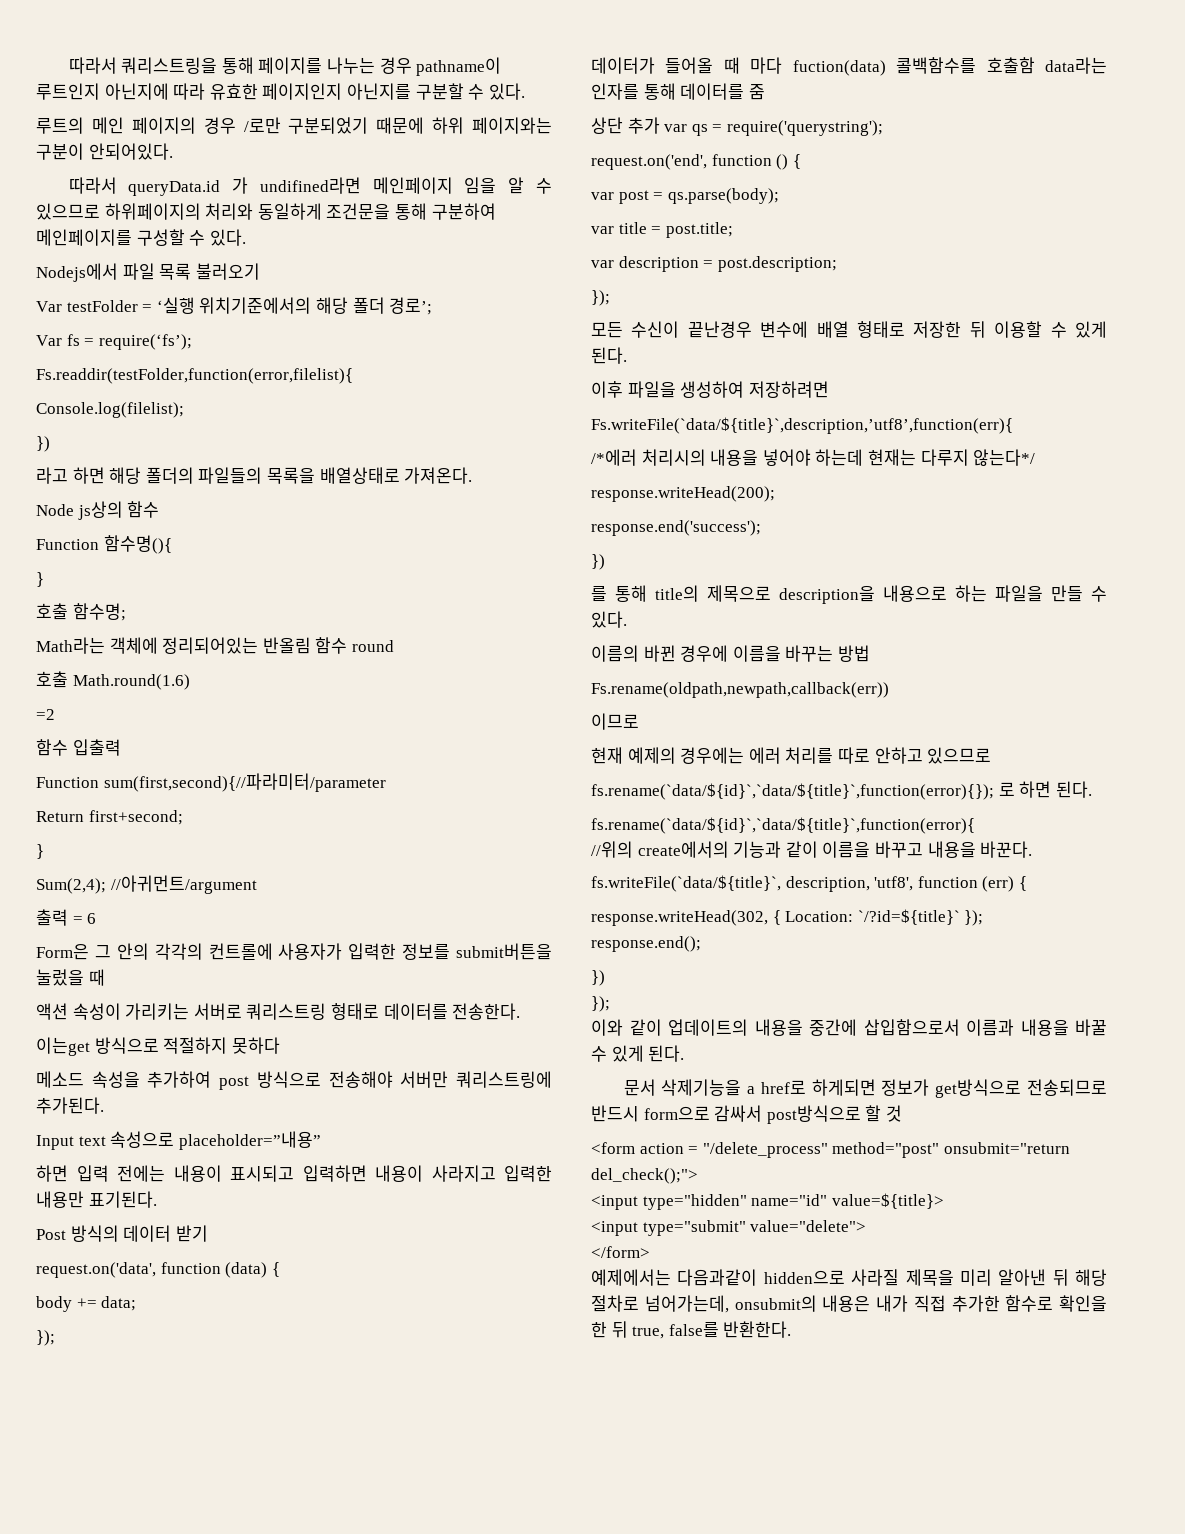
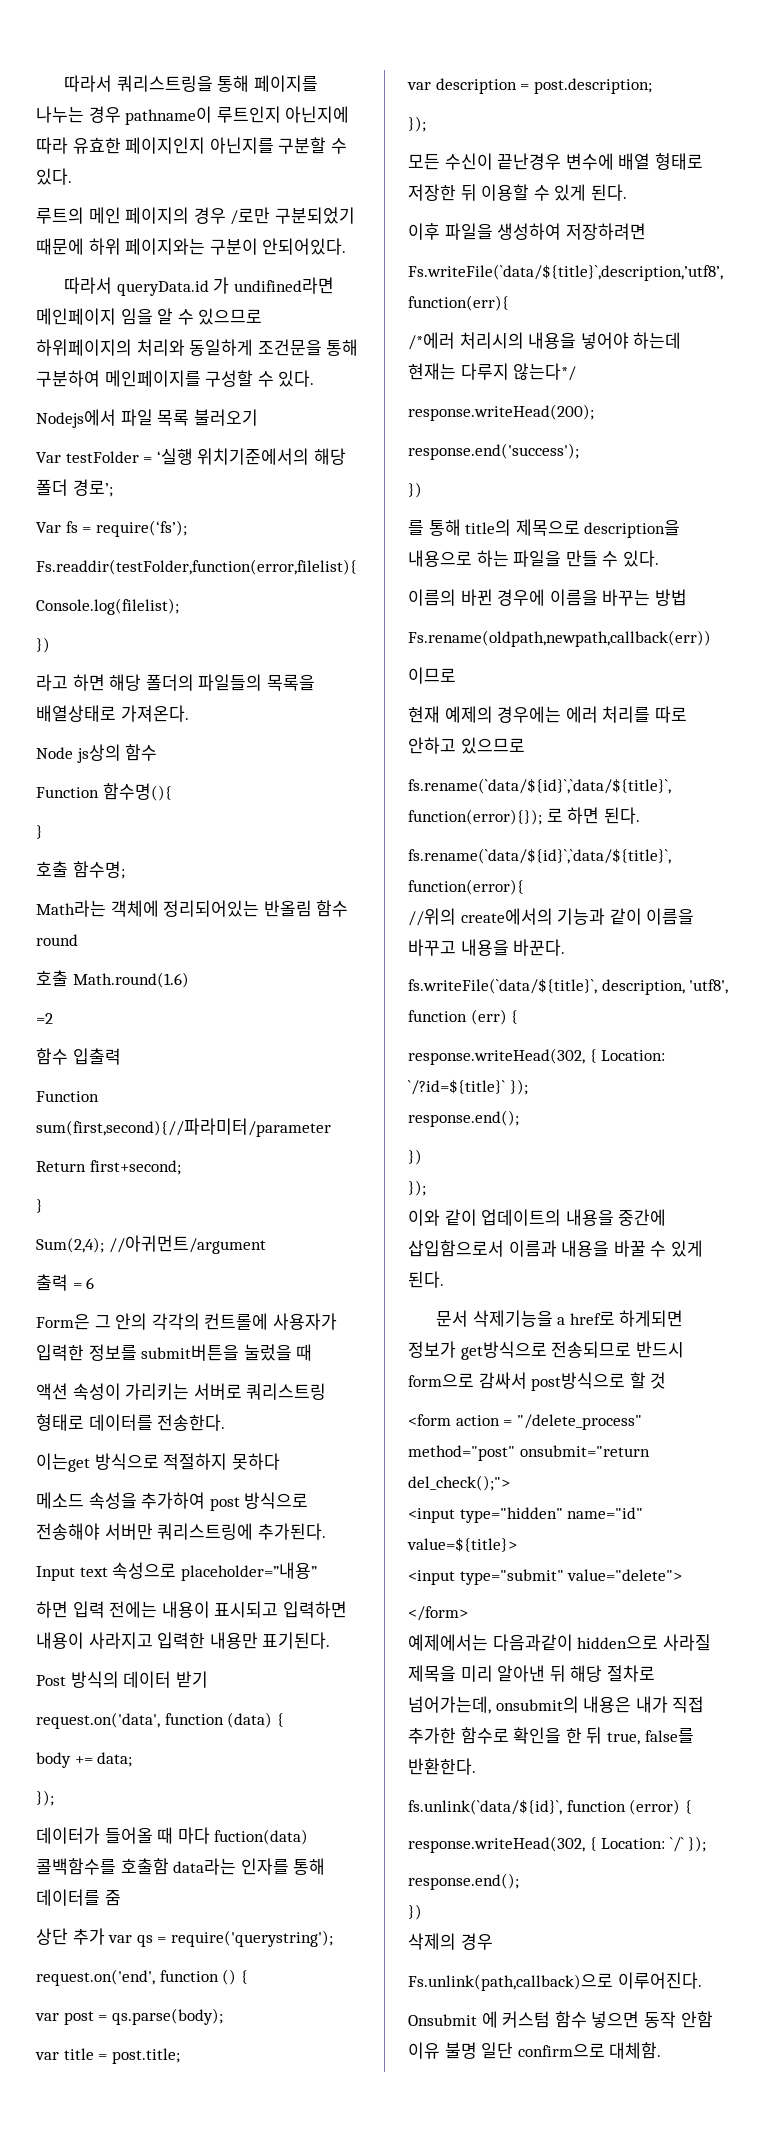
(792, 1329) none -> [408,1799,692,1815] [408,1836,707,1853] [408,1873,519,1890] [408,1904,422,1920] [408,1933,493,1950] [408,1972,702,1991] [408,2011,713,2028] [408,2042,662,2059] // fs.unlink(`data/${id}`, function (error) { // response.writeHead(302, { Location: `/` }); // response.end(); // }) // 삭제의 경우 // Fs.unlink(path,callback)으로 이루어진다. // Onsubmit 에 커스텀 함수 넣으면 동작 안함 이유 불명 일단 confirm으로 대체함.

